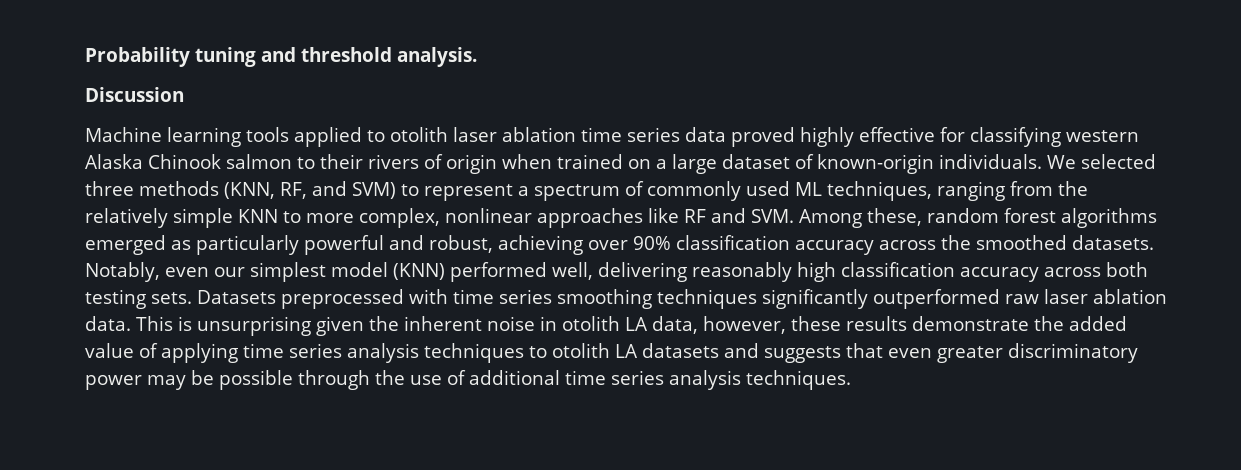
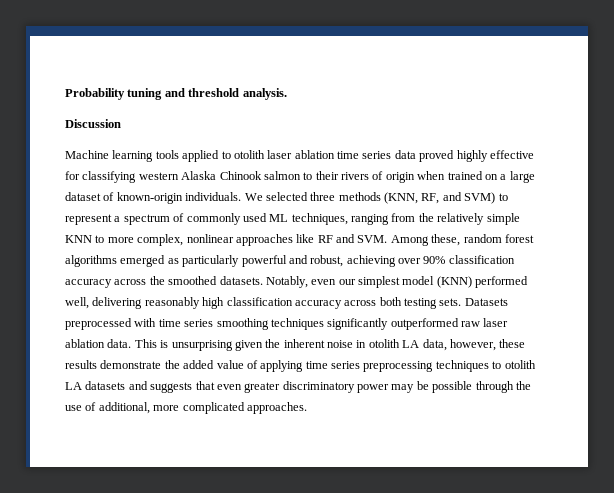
[347,343,419,363] analysis -> [363,361,434,372] preprocessing
[469,370,851,390] additional time series analysis techniques. -> [98,402,307,414] additional, more complicated approaches.

